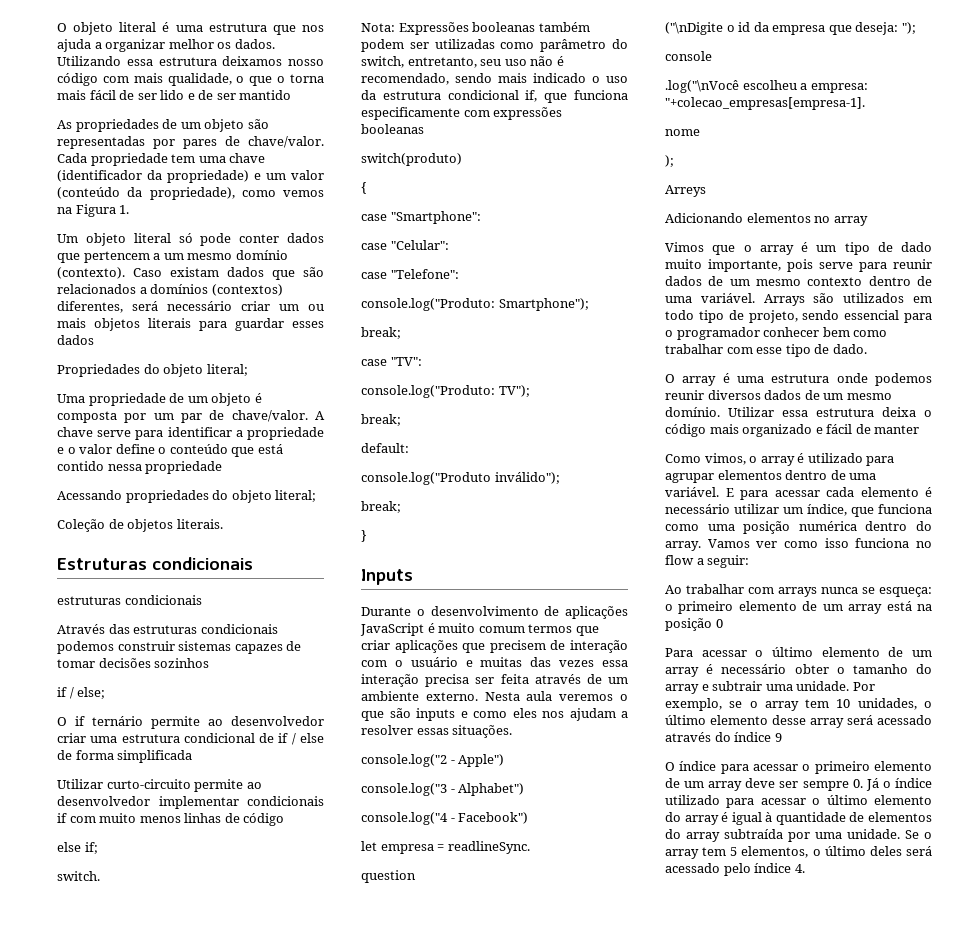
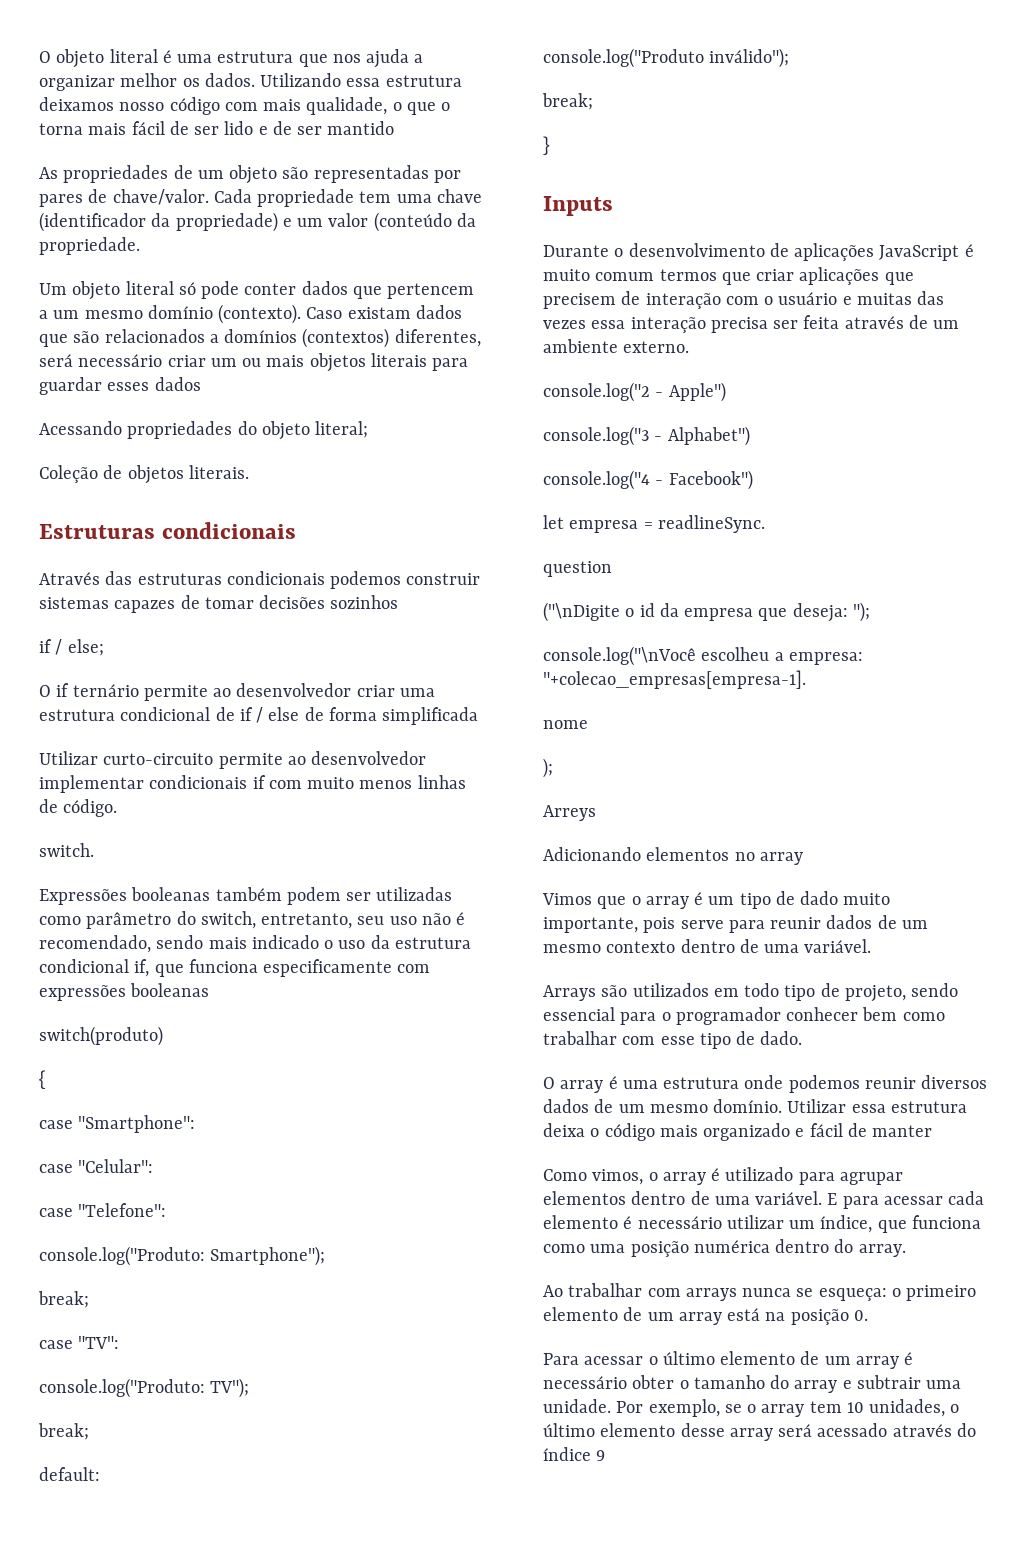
[149,187,324,200] [57,204,130,217] propriedade), como vemos na Figura 1. -> [39,237,140,255] propriedade.
[57,364,248,377] [57,393,262,406] [57,410,325,423] [57,427,324,440] [57,444,283,457] [57,461,223,474] // Propriedades do objeto literal; // Uma propriedade de um objeto é composta por um par de chave/valor. A chave serve para identificar a propriedade e o valor define o conteúdo que está contido nessa propriedade -> (201, 384) none
[57,595,202,605] // estruturas condicionais -> (297, 530) none
[243,813,285,826] [57,842,98,854] código // else if; -> [63,799,118,817] código.
[361,23,395,32] Nota: -> (94, 850) none
[484,691,628,701] [361,708,628,721] [361,725,513,738] Nesta aula veremos o que são inputs e como eles nos ajudam a resolver essas situações. -> (690, 347) none
[665,51,712,61] [665,80,739,93] console // .log("\nVocê -> [543,646,696,666] console.log("\nVocê
(755, 298) none -> (872, 946) //
[707,538,932,548] [665,555,750,568] Vamos ver como isso funciona no flow a seguir: -> (906, 1250) none
[715,619,723,628] 0 -> [853,1310,868,1321] 0.
[665,761,932,774] [665,778,932,791] [665,795,932,808] [665,812,932,825] [665,829,932,842] [665,846,932,859] [665,863,805,876] // O índice para acessar o primeiro elemento de um array deve ser sempre 0. Já o índice utilizado para acessar o último elemento do array é igual à quantidade de elementos do array subtraída por uma unidade. Se o array tem 5 elementos, o último deles será acessado pelo índice 4. -> (606, 1455) none

